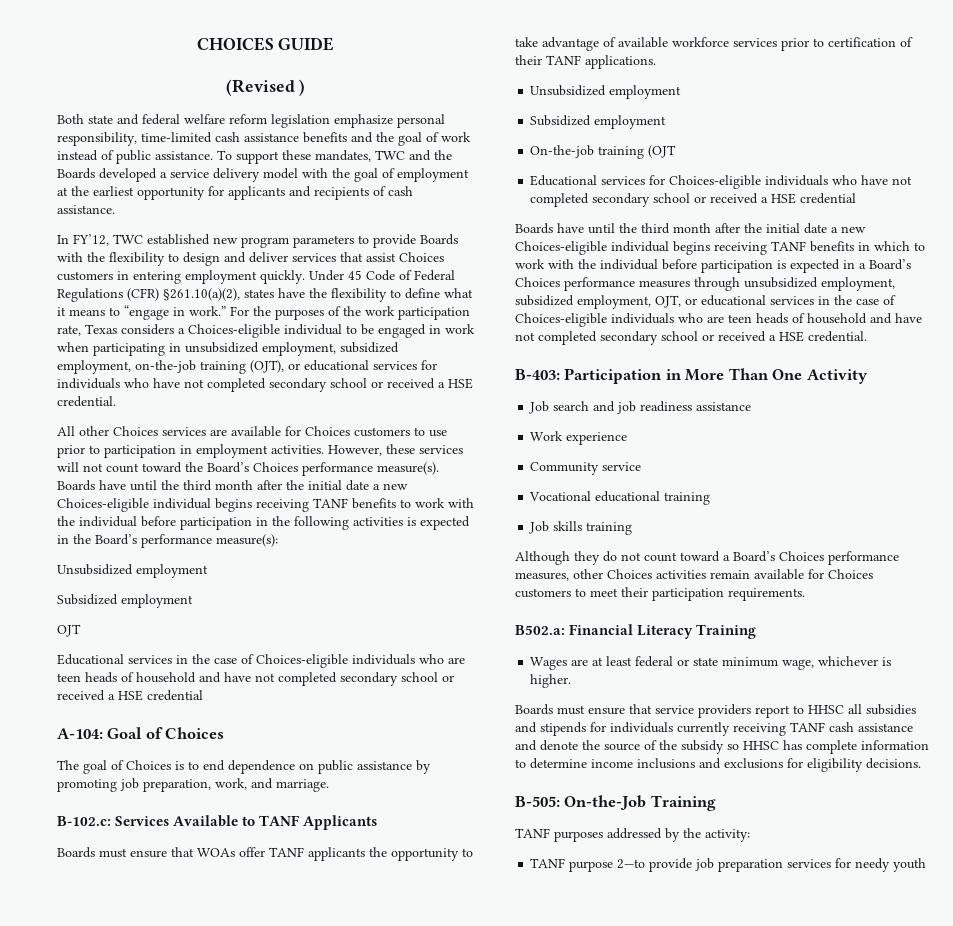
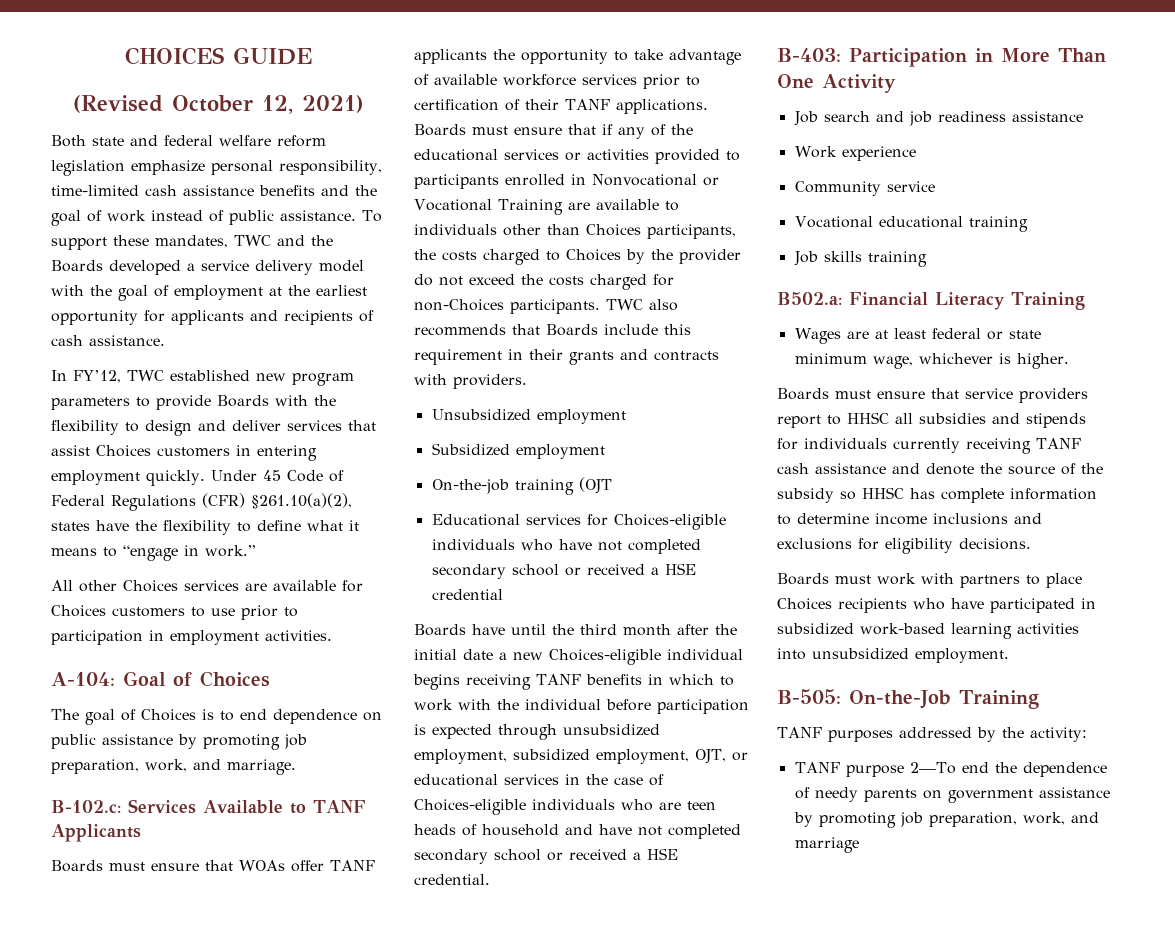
[299,79,306,96] ) -> [172,95,364,114] October 12, 2021)
[230,306,470,320] [57,324,475,338] [57,342,399,356] [57,360,437,374] [57,378,473,392] [57,396,116,407] For the purposes of the work participation rate, Texas considers a Choices-eligible individual to be engaged in work when participating in unsubsidized employment, subsidized employment, on-the-job training (OJT), or educational services for individuals who have not completed secondary school or received a HSE credential. -> (255, 551) none
[328,444,463,456] [57,462,439,476] [57,480,408,491] [57,498,474,512] [57,516,470,530] [57,534,278,548] [57,564,208,578] [57,594,193,608] [57,624,81,637] [57,654,465,668] [57,672,454,686] [57,690,203,701] However, these services will not count toward the Board’s Choices performance measure(s). Boards have until the third month after the initial date a new Choices-eligible individual begins receiving TANF benefits to work with the individual before participation in the following activities is expected in the Board’s performance measure(s): // Unsubsidized employment // Subsidized employment // OJT // Educational services in the case of Choices-eligible individuals who are teen heads of household and have not completed secondary school or received a HSE credential -> (332, 635) none
(656, 62) none -> [414,124,693,139] [414,149,740,164] [414,174,719,189] [414,199,679,215] [414,224,736,239] [414,249,741,265] [414,274,674,290] [414,299,678,314] [414,324,691,336] [414,349,719,365] [414,374,527,389] Boards must ensure that if any of the educational services or activities provided to participants enrolled in Nonvocational or Vocational Training are available to individuals other than Choices participants, the costs charged to Choices by the provider do not exceed the costs charged for non-Choices participants. TWC also recommends that Boards include this requirement in their grants and contracts with providers.
[843,259,911,270] [515,277,690,291] in a Board’s Choices performance measures -> (492, 731) none
[515,551,899,565] [515,569,873,581] [515,587,805,601] // Although they do not count toward a Board’s Choices performance measures, other Choices activities remain available for Choices customers to meet their participation requirements. -> (927, 259) none
(921, 763) none -> [777,573,1082,588] [777,598,1096,613] [777,623,1079,639] [777,648,1009,663] // Boards must work with partners to place Choices recipients who have participated in subsidized work-based learning activities into unsubsidized employment.
[617,858,927,872] 2—to provide job preparation services for needy youth -> [909,762,1107,777] [794,787,1110,803] [793,812,1099,828] [794,837,859,853] 2—To end the dependence of needy parents on government assistance by promoting job preparation, work, and marriage

